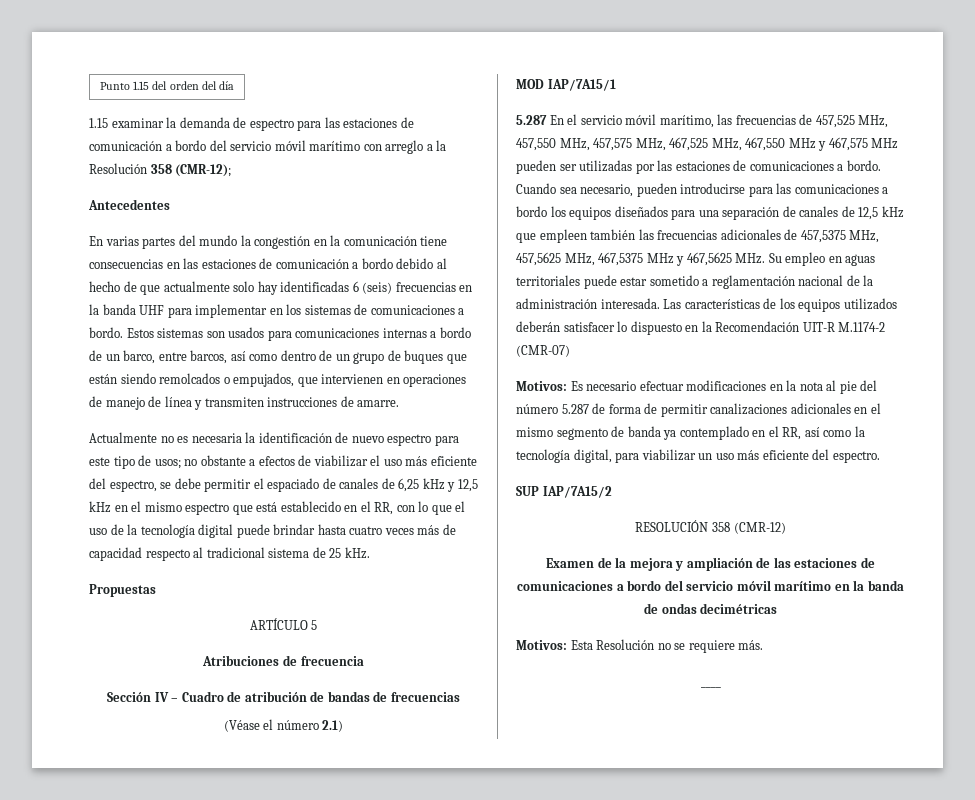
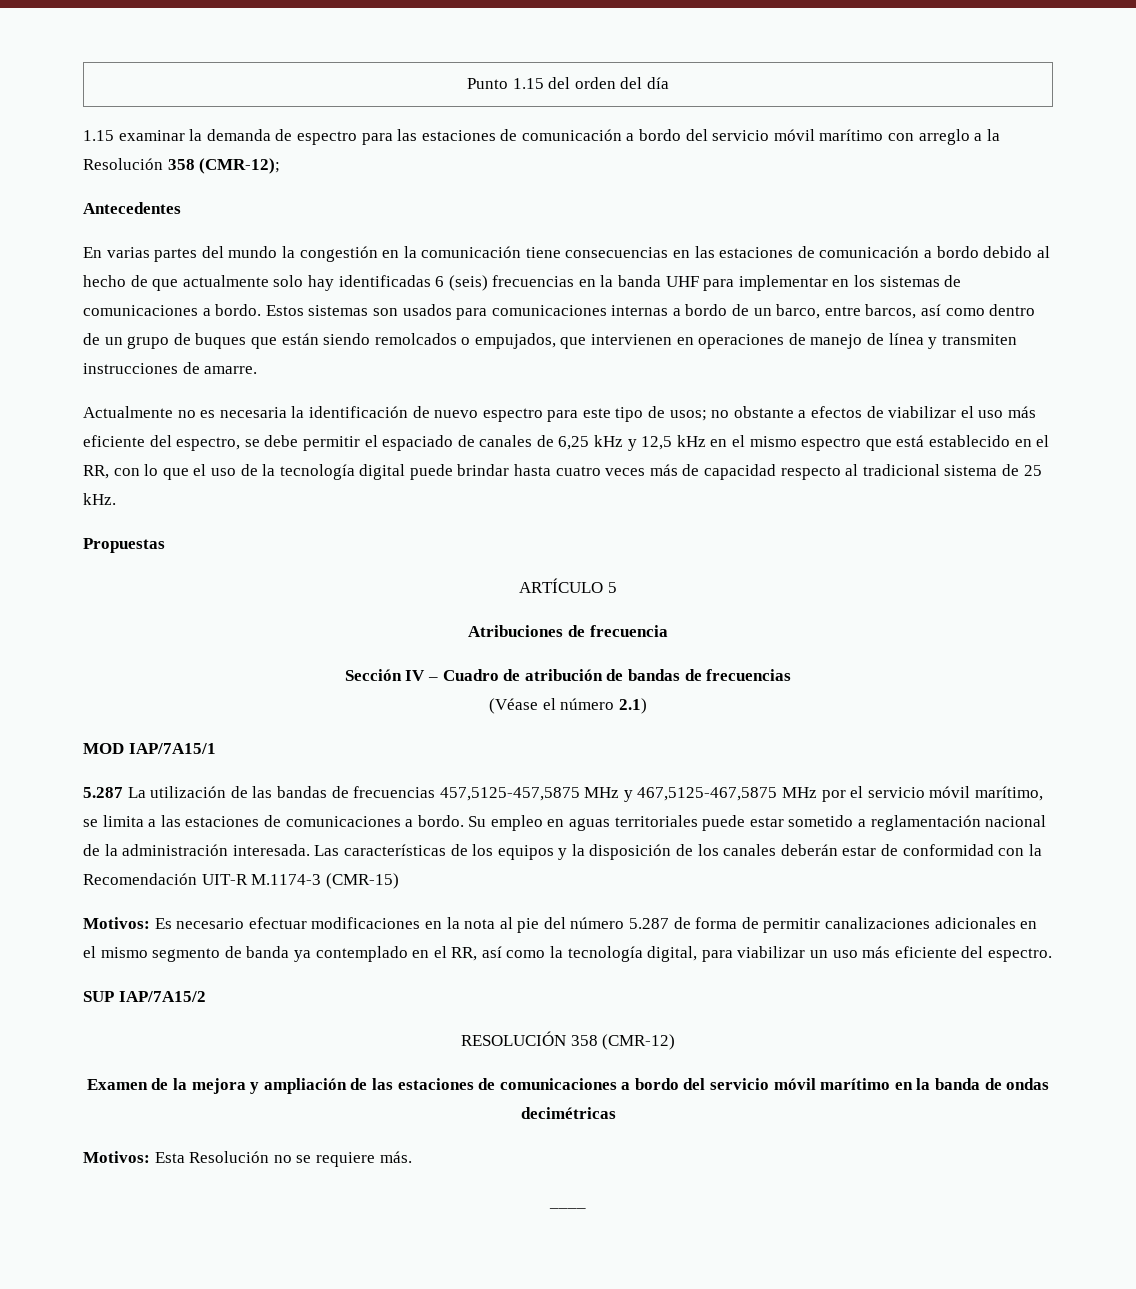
[549,114,889,128] [516,137,899,151] [516,160,655,174] En el servicio móvil marítimo, las frecuencias de 457,525 MHz, 457,550 MHz, 457,575 MHz, 467,525 MHz, 467,550 MHz y 467,575 MHz pueden ser utilizadas por -> [127,786,1044,802] [83,815,157,827] La utilización de las bandas de frecuencias 457,5125-457,5875 MHz y 467,5125-467,5875 MHz por el servicio móvil marítimo, se limita a
[516,183,889,197] [516,206,904,220] [516,229,880,243] [516,252,766,266] Cuando sea necesario, pueden introducirse para las comunicaciones a bordo los equipos diseñados para una separación de canales de 12,5 kHz que empleen también las frecuencias adicionales de 457,5375 MHz, 457,5625 MHz, 467,5375 MHz y 467,5625 MHz. -> (464, 821) none
[843,298,897,310] [516,321,699,335] utilizados deberán satisfacer lo dispuesto en -> [558,844,1025,860] y la disposición de los canales deberán estar de conformidad con
[838,322,886,332] [516,345,570,357] M.1174-2 (CMR-07) -> [251,873,399,889] M.1174-3 (CMR-15)

